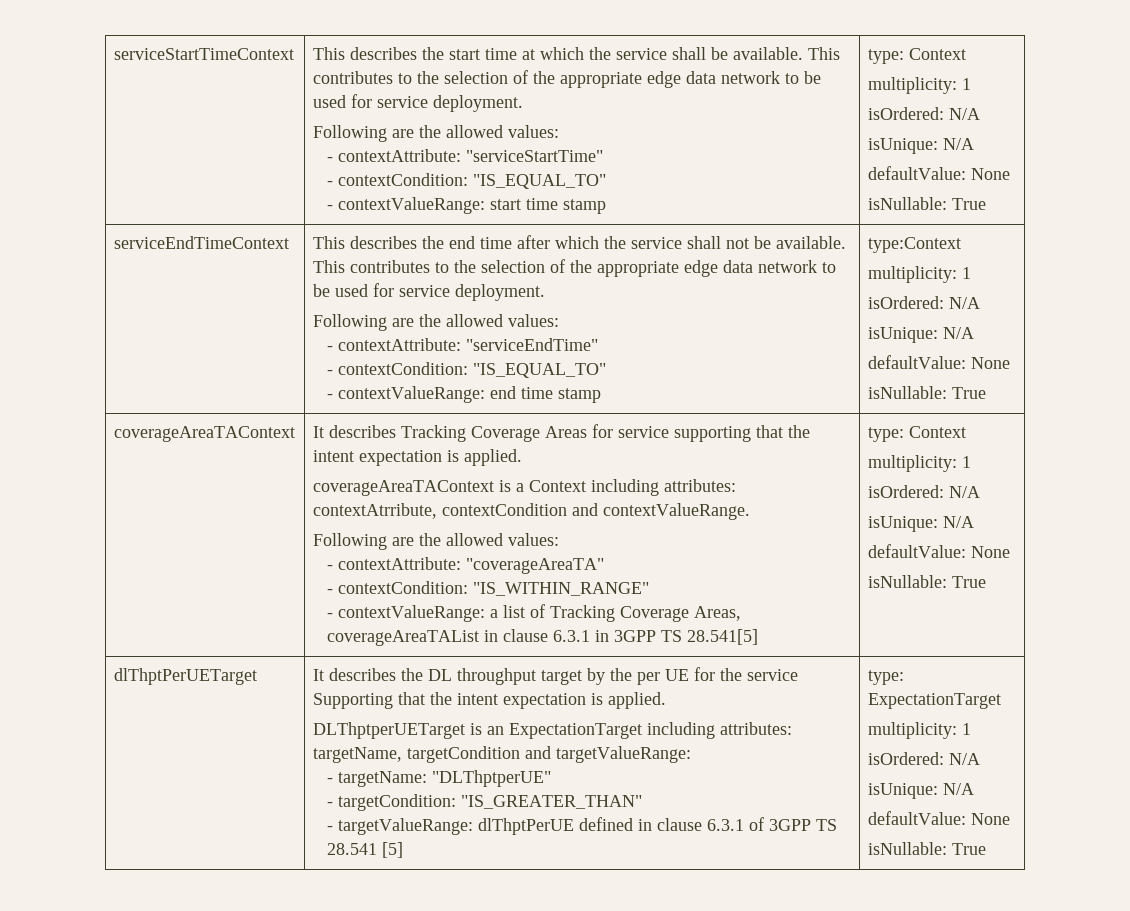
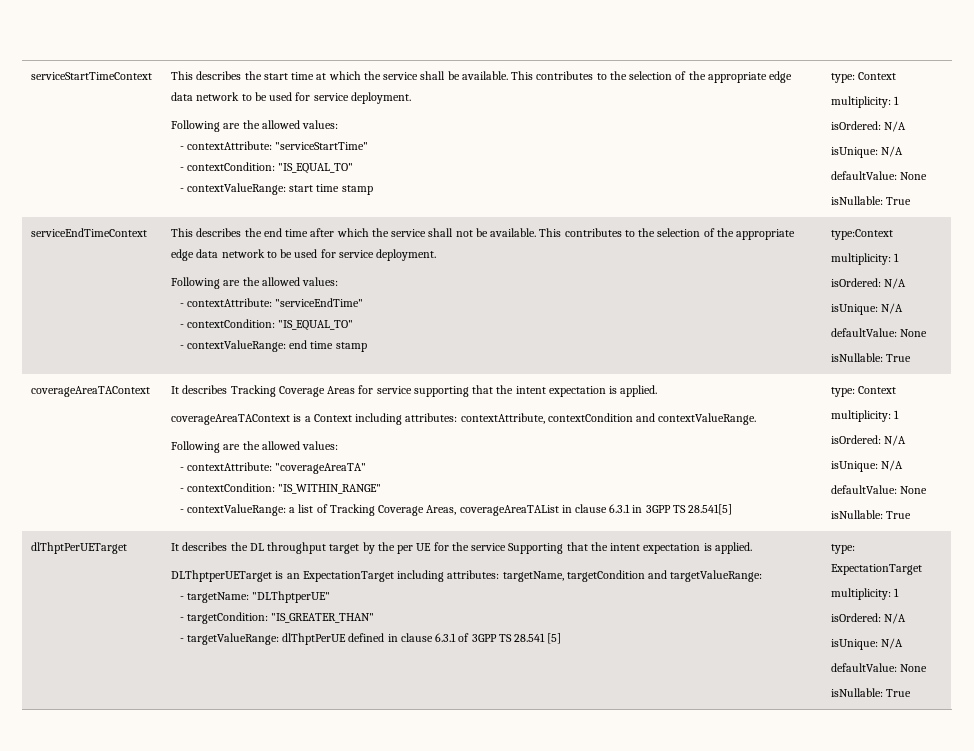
[312,503,437,519] contextAtrribute, -> [460,413,545,424] contextAttribute,

